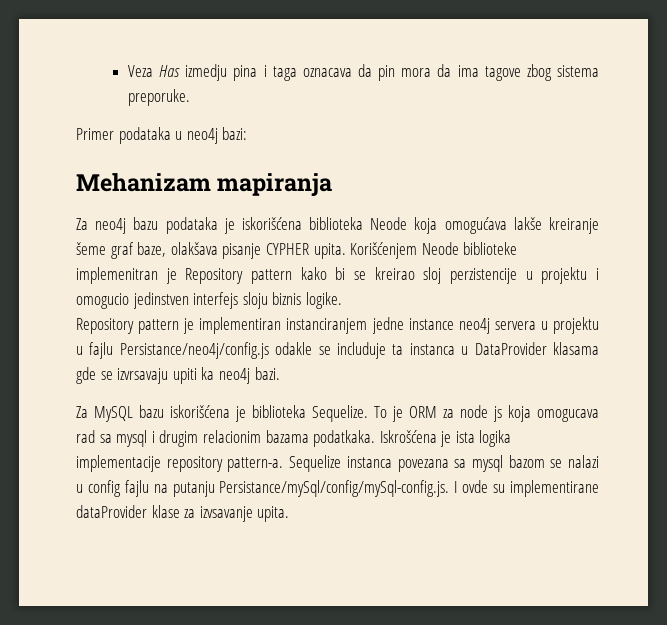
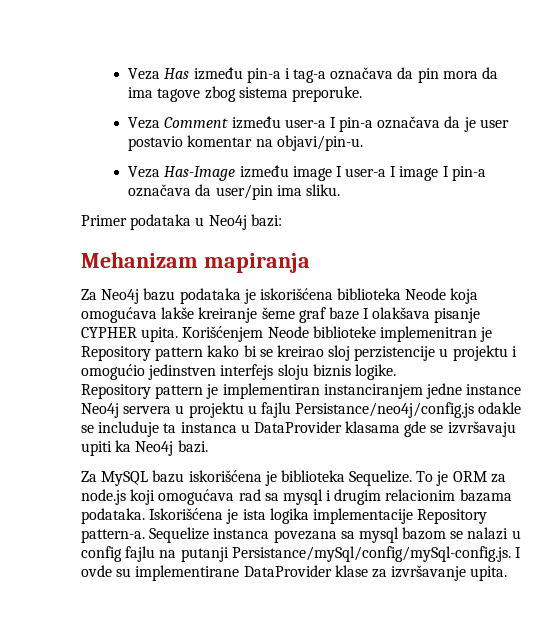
[185,64,352,81] izmedju pina i taga oznacava -> [193,67,394,83] između pin-a i tag-a označava
(190, 97) none -> [128,116,509,132] [128,135,363,151] [128,165,486,181] [128,184,340,200] // Veza Comment između user-a I pin-a označava da je user postavio komentar na objavi/pin-u. // Veza Has-Image između image I user-a I image I pin-a označava da user/pin ima sliku.
[186,128,218,144] neo4j -> [208,215,247,230] Neo4j
[95,218,127,234] neo4j -> [101,289,140,304] Neo4j
[137,242,167,257] baze, -> [328,307,370,320] baze I
[76,293,129,309] omogucio -> [81,364,145,380] omogućio
[458,318,490,334] neo4j -> [81,403,119,418] Neo4j
[117,368,169,384] izvrsavaju -> [447,421,516,437] izvršavaju
[218,368,250,384] neo4j -> [135,441,174,456] Neo4j
[459,405,599,422] node js koja omogucava -> [81,489,235,505] node.js koji omogućava
[313,430,437,447] podatkaka. Iskrošćena -> [81,508,224,524] podataka. Iskorišćena
[166,456,223,472] repository -> [417,509,488,524] Repository
[172,481,215,497] putanju -> [180,547,229,562] putanji
[76,505,147,518] dataProvider -> [243,565,332,577] DataProvider
[199,506,253,522] izvsavanje -> [391,565,467,581] izvršavanje

